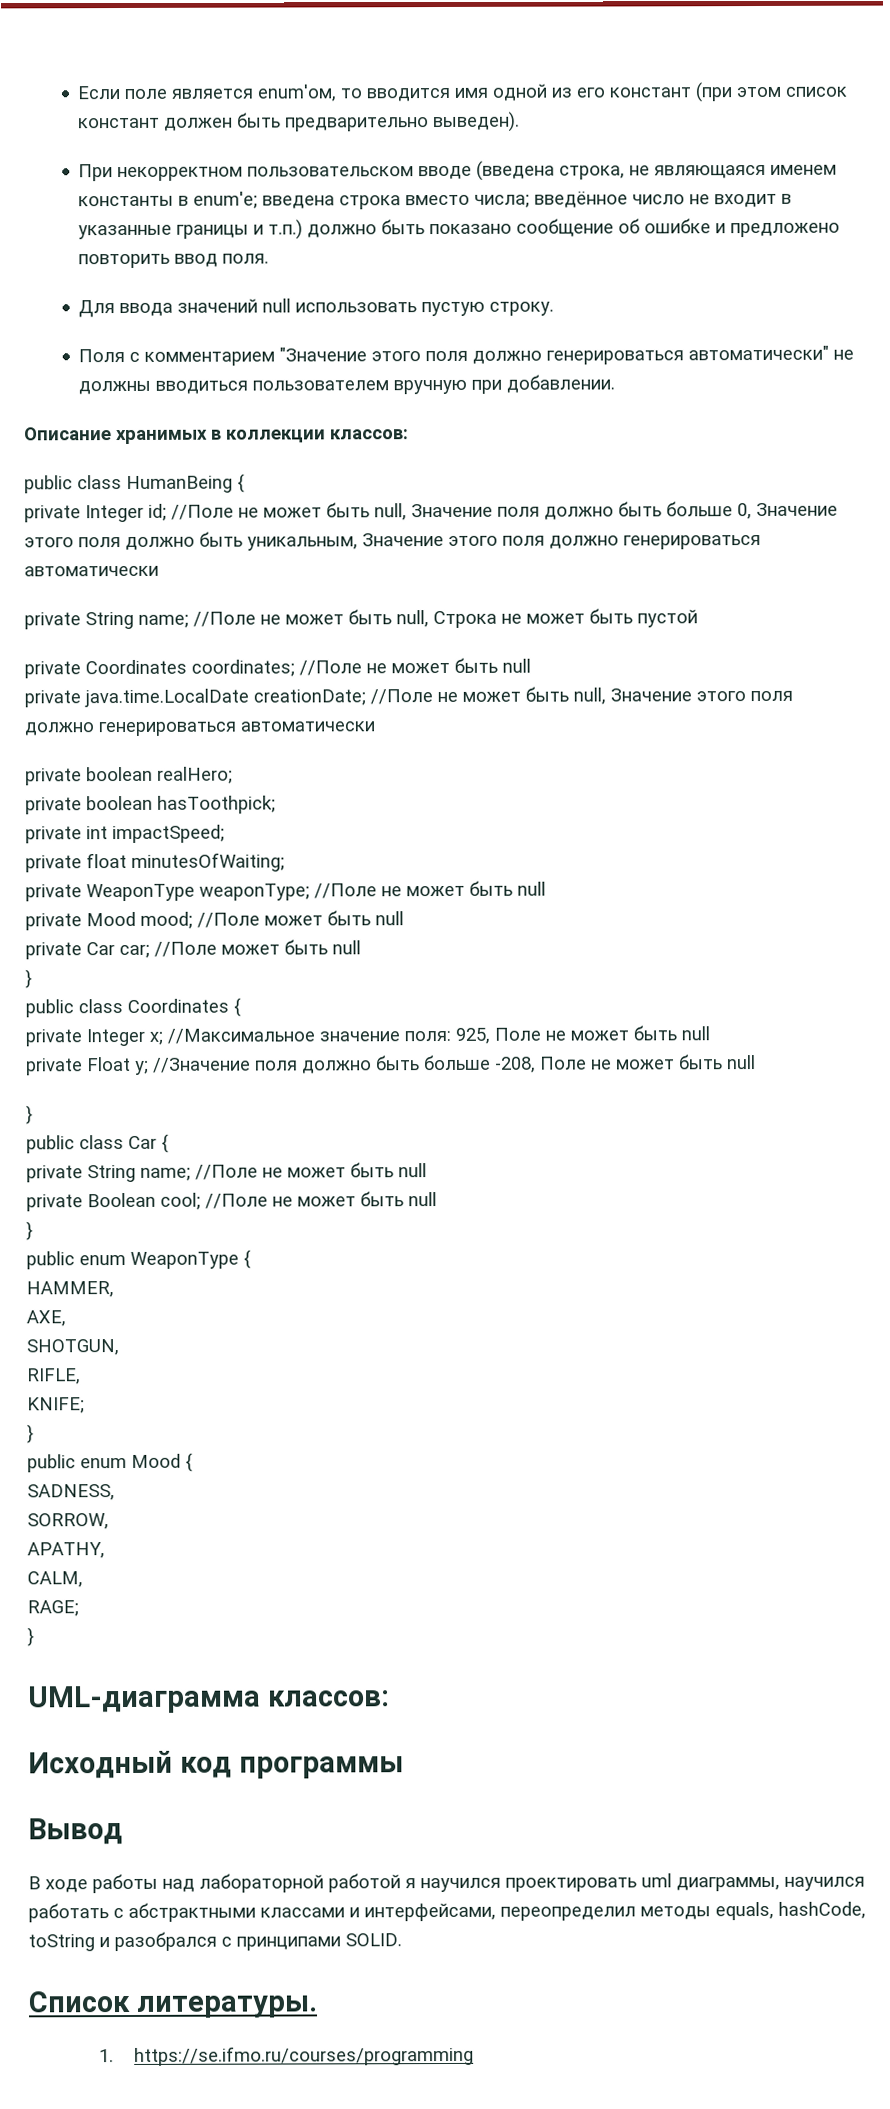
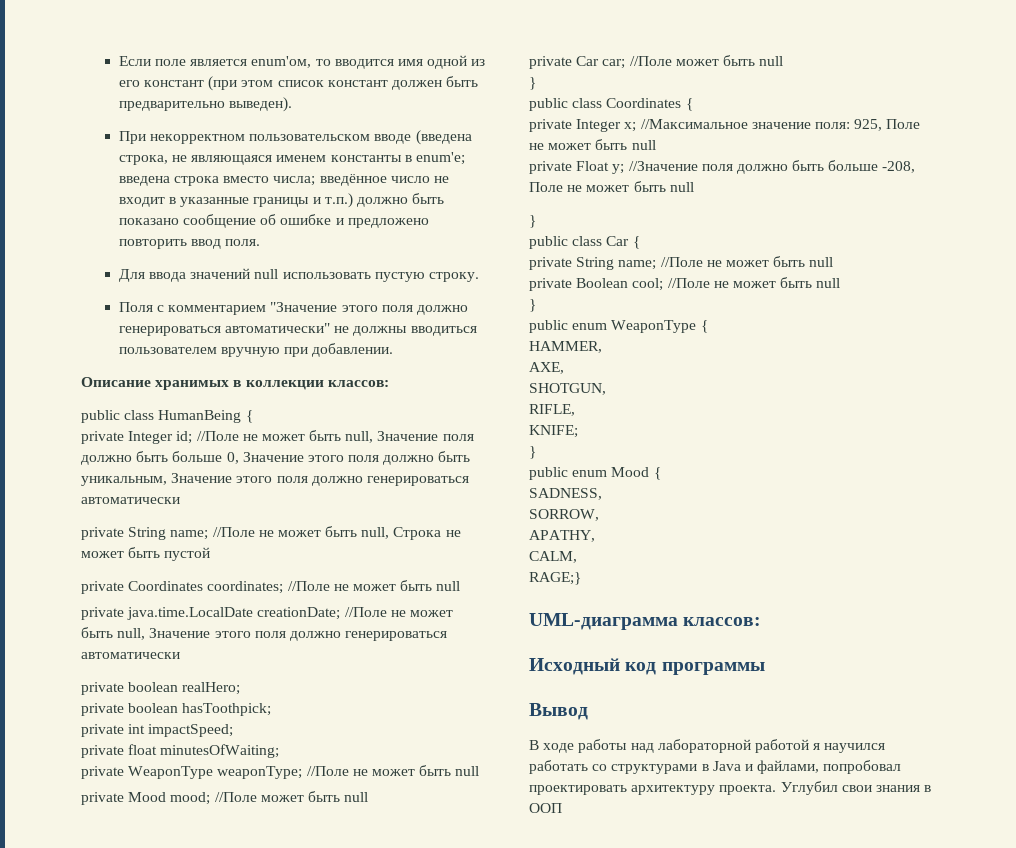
[27,1600,79,1617] [27,1627,34,1647] RAGE; // } -> [529,572,581,585] RAGE;}
[505,1873,865,1892] [28,1901,866,1923] [28,1931,402,1952] [28,1990,318,2018] [99,2045,475,2066] проектировать uml диаграммы, научился работать с абстрактными классами и интерфейсами, переопределил методы equals, hashCode, toString и разобрался с принципами SOLID. // Список литературы. // 1. https://se.ifmo.ru/courses/programming -> [529,760,902,774] [529,781,932,795] [529,803,562,813] работать со структурами в Java и файлами, попробовал проектировать архитектуру проекта. Углубил свои знания в ООП

